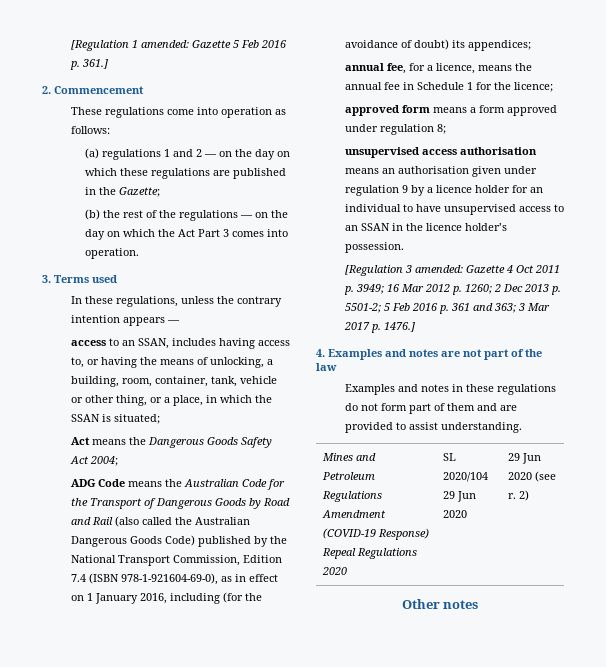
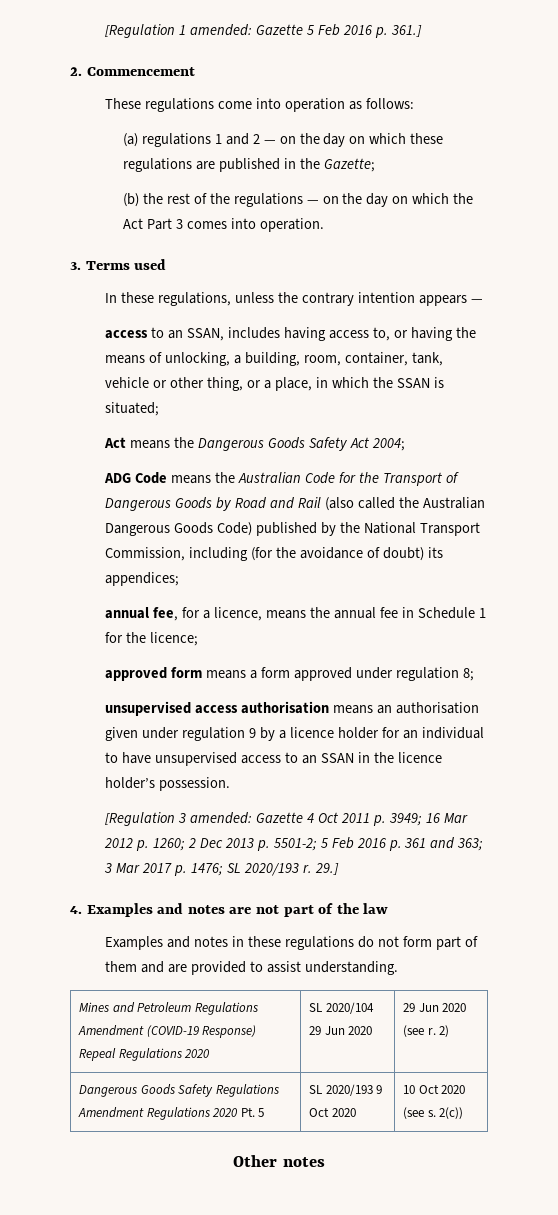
[242,555,282,563] [70,573,278,585] [70,593,167,604] Edition 7.4 (ISBN 978-1-921604-69-0), as in effect on 1 January 2016, -> (186, 554) none
[383,322,415,332] 1476.] -> [191,863,339,876] 1476; SL 2020/193 r. 29.]
(530, 495) none -> [79,1084,279,1097] [78,1107,265,1120] [309,1084,383,1096] [309,1107,356,1117] [403,1084,466,1094] [403,1107,464,1119] // Dangerous Goods Safety Regulations Amendment Regulations 2020 Pt. 5 | SL 2020/193 9 Oct 2020 | 10 Oct 2020 (see s. 2(c))

